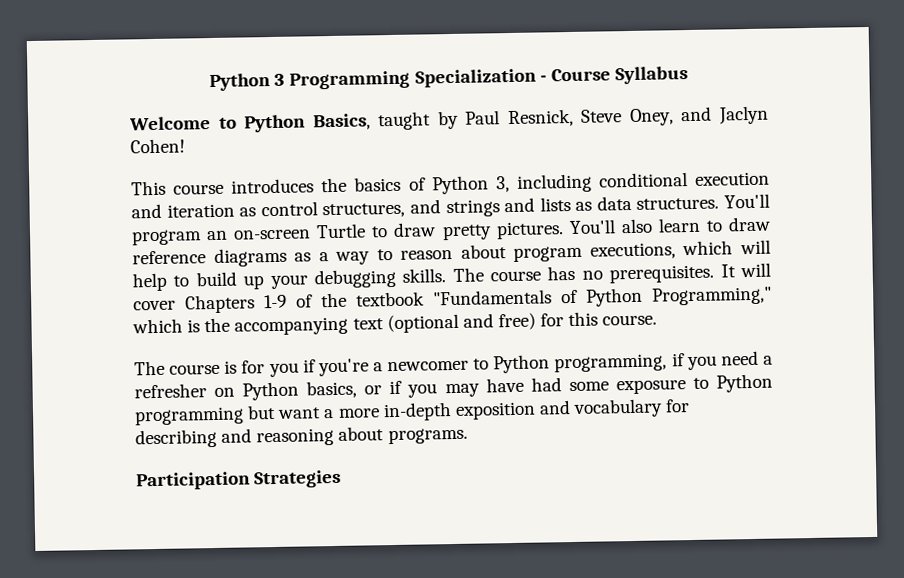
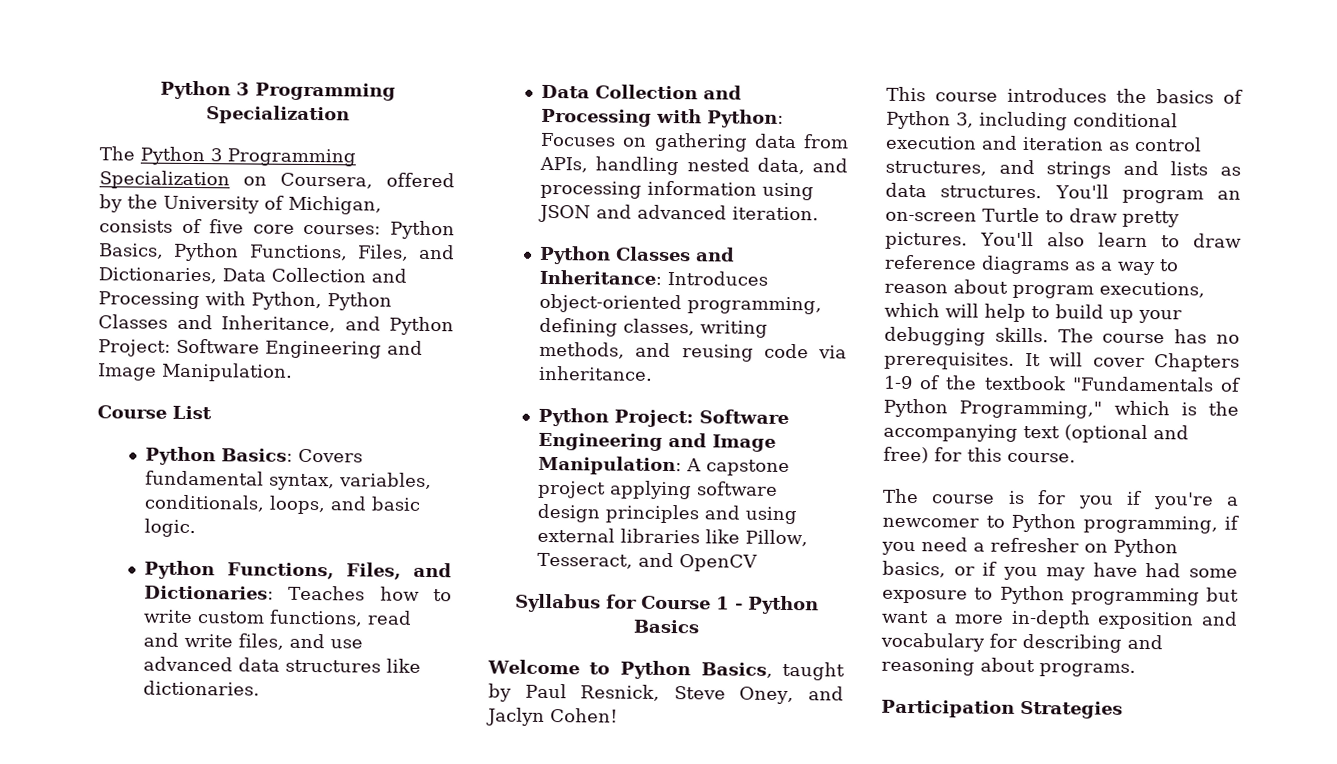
[209,66,688,92] Python 3 Programming Specialization - Course Syllabus -> [160,80,396,101] [206,105,350,125] [99,146,356,167] [99,170,455,190] [99,194,382,215] [99,218,455,240] [99,242,455,262] [98,267,407,284] [98,291,392,311] [98,314,454,336] [98,338,423,359] [97,362,293,382] [97,405,212,420] [145,446,364,466] [145,470,433,491] [144,494,422,515] [144,518,197,538] [144,560,452,580] [144,585,452,602] [143,609,413,627] [143,632,364,650] [143,656,422,673] [143,680,261,696] [541,84,743,100] [541,108,785,128] [540,132,849,152] [539,156,848,176] [540,180,815,201] [538,204,820,223] [539,245,736,265] [539,269,769,286] [539,293,823,315] [539,317,769,338] [539,341,847,362] [539,365,654,381] [538,407,790,428] [538,432,777,452] [538,455,791,477] [538,480,779,500] [537,503,798,525] [537,527,809,547] [537,552,759,572] [515,593,819,615] [633,619,700,634] Python 3 Programming Specialization // The Python 3 Programming Specialization on Coursera, offered by the University of Michigan, consists of five core courses: Python Basics, Python Functions, Files, and Dictionaries, Data Collection and Processing with Python, Python Classes and Inheritance, and Python Project: Software Engineering and Image Manipulation. // Course List // Python Basics: Covers fundamental syntax, variables, conditionals, loops, and basic logic. // Python Functions, Files, and Dictionaries: Teaches how to write custom functions, read and write files, and use advanced data structures like dictionaries. // Data Collection and Processing with Python: Focuses on gathering data from APIs, handling nested data, and processing information using JSON and advanced iteration. // Python Classes and Inheritance: Introduces object-oriented programming, defining classes, writing methods, and reusing code via inheritance. // Python Project: Software Engineering and Image Manipulation: A capstone project applying software design principles and using external libraries like Pillow, Tesseract, and OpenCV // Syllabus for Course 1 - Python Basics

